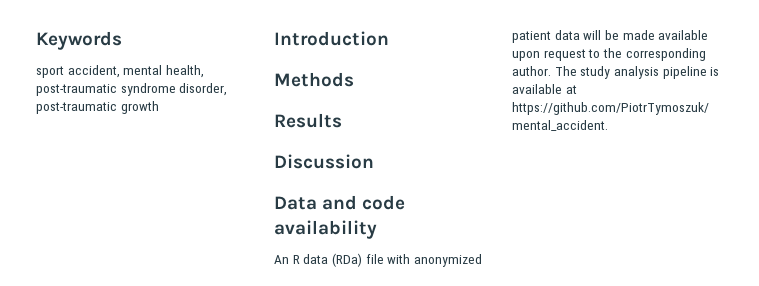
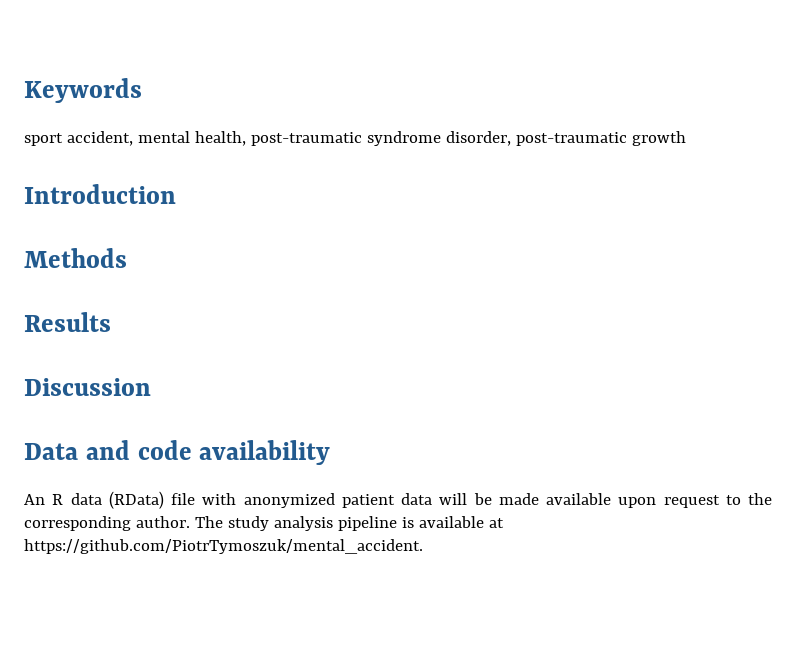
[331,253,362,267] (RDa) -> [108,491,164,509] (RData)

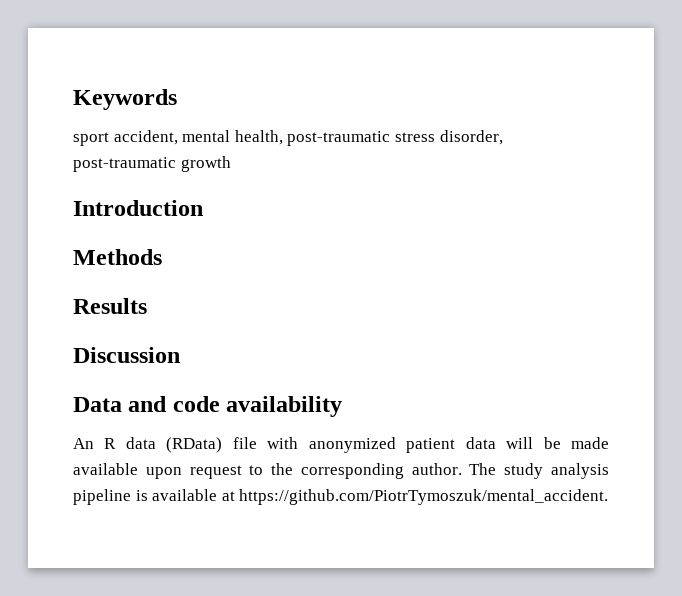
[366,131,441,146] syndrome -> [394,132,435,142] stress

